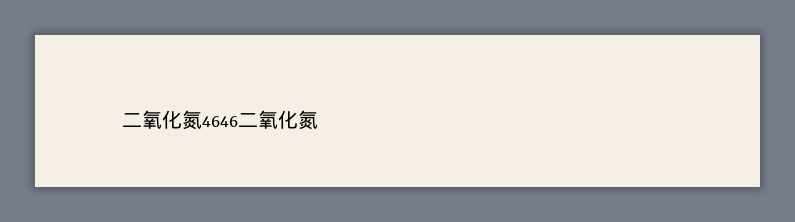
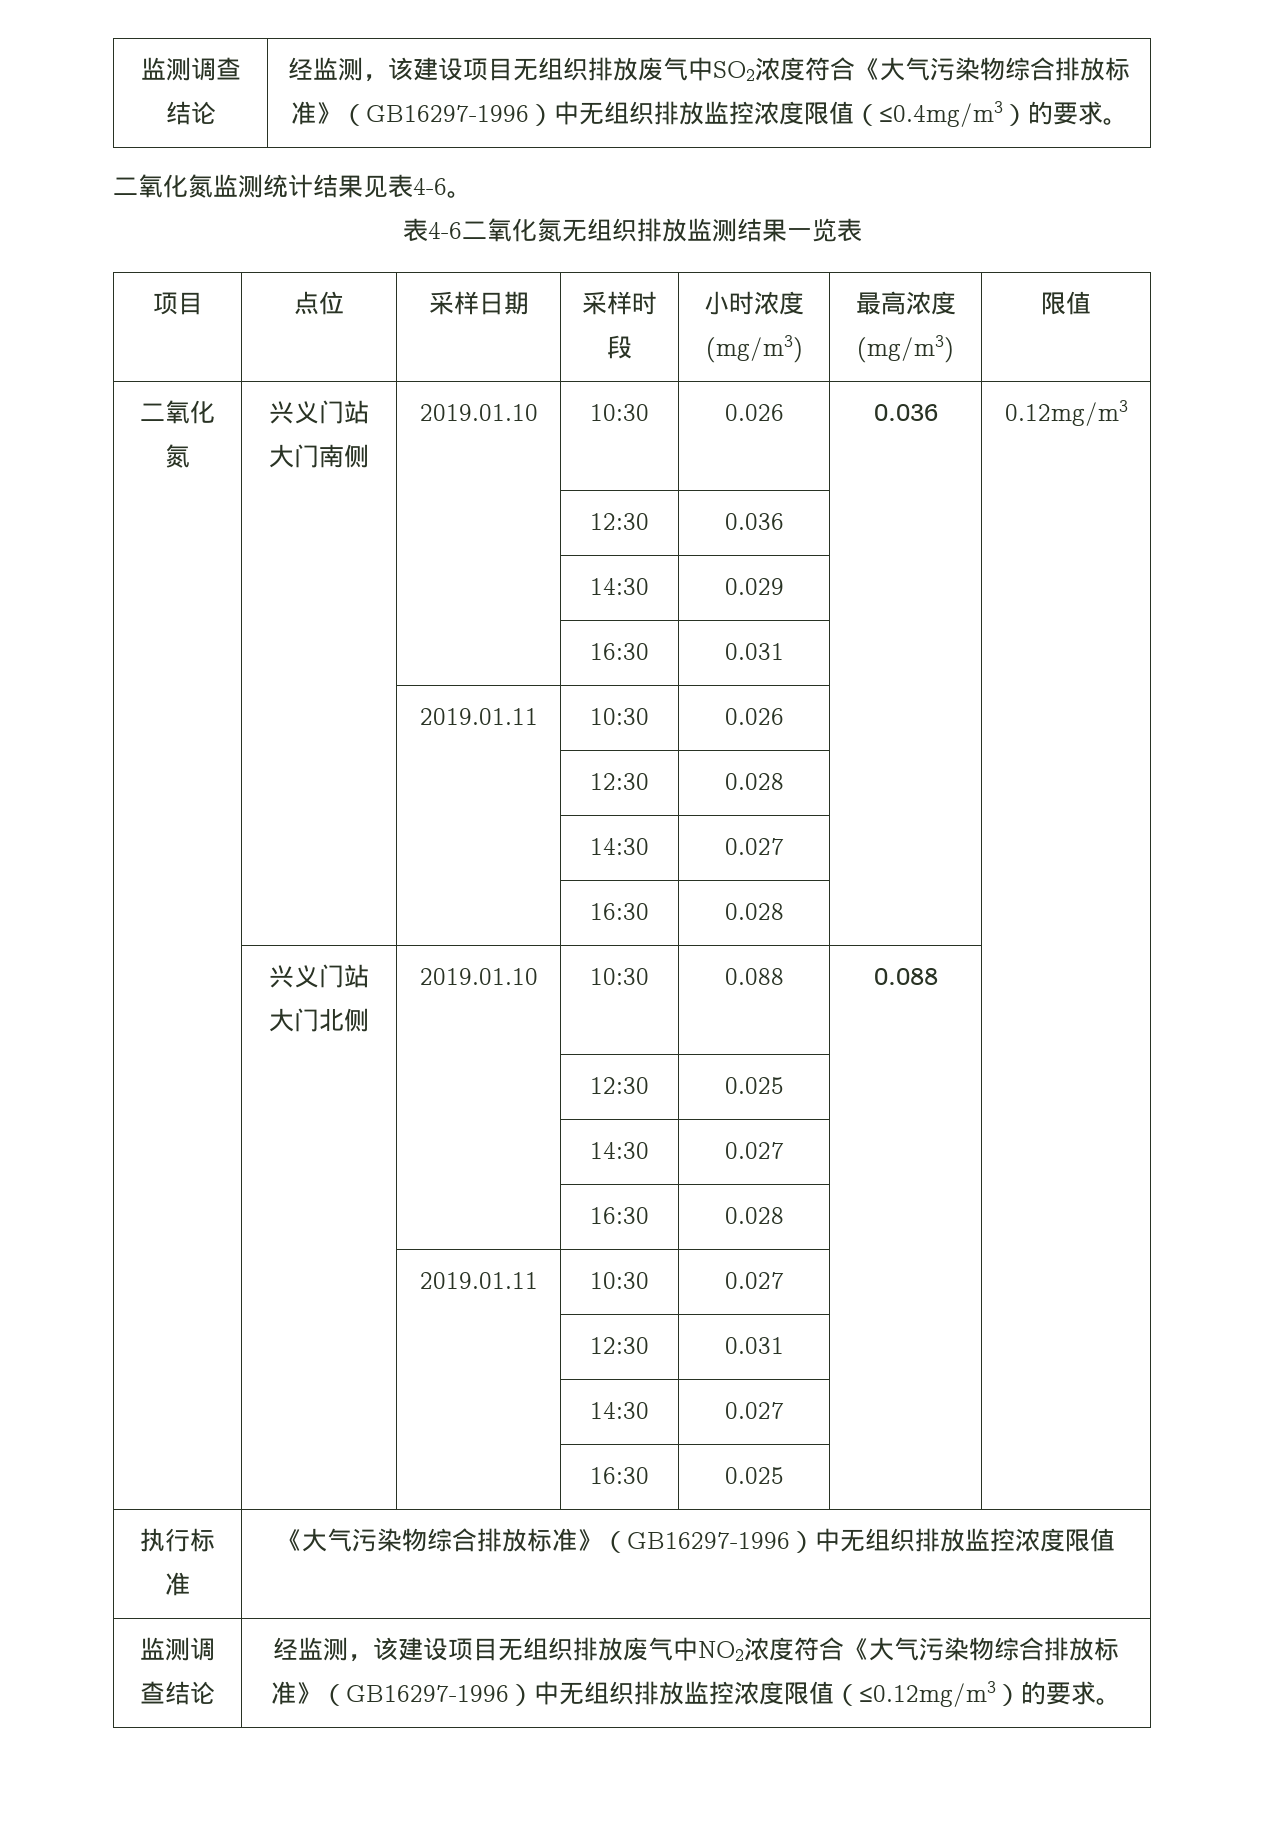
[122,110,318,130] 二氧化氮4646二氧化氮 -> [140,57,241,81] [165,101,216,125] [288,57,1130,82] [290,101,1128,127] [113,174,472,198] [402,218,862,242] [152,292,203,315] [294,291,344,315] [428,291,529,315] [582,291,657,315] [607,335,632,359] [704,291,804,315] [705,335,803,363] [855,291,956,315] [857,335,954,363] [1041,291,1091,315] [140,400,215,424] [165,444,190,468] [269,400,369,424] [269,444,369,468] [419,404,538,421] [590,404,649,421] [724,404,784,421] [873,404,938,421] [1004,400,1128,426] [590,513,649,530] [724,513,784,530] [590,578,649,595] [724,578,784,595] [590,643,649,660] [724,643,784,660] [419,708,538,725] [590,708,649,725] [724,708,784,725] [590,773,649,790] [724,773,784,790] [590,838,649,855] [724,838,784,855] [590,903,649,920] [724,903,784,920] [269,964,369,988] [269,1008,369,1032] [419,968,538,985] [590,968,649,985] [724,968,784,985] [873,968,938,985] [590,1077,649,1094] [724,1077,784,1094] [590,1142,649,1159] [724,1142,784,1159] [590,1207,649,1224] [724,1207,784,1224] [419,1272,538,1289] [590,1272,649,1289] [724,1272,784,1289] [590,1337,649,1354] [724,1337,784,1354] [590,1402,649,1419] [724,1402,784,1419] [590,1467,649,1484] [724,1467,784,1484] [140,1528,215,1552] [165,1572,190,1596] [277,1528,1115,1553] [140,1637,215,1661] [140,1681,215,1705] [273,1637,1119,1662] [271,1681,1121,1707] 监测调查结论 | 经监测，该建设项目无组织排放废气中SO2浓度符合《大气污染物综合排放标准》（GB16297-1996）中无组织排放监控浓度限值（≤0.4mg/m3）的要求。 // 二氧化氮监测统计结果见表4-6。 // 表4-6二氧化氮无组织排放监测结果一览表 // 项目 | 点位 | 采样日期 | 采样时段 | 小时浓度(mg/m3) | 最高浓度(mg/m3) | 限值 // 二氧化氮 | 兴义门站大门南侧 | 2019.01.10 | 10:30 | 0.026 | 0.036 | 0.12mg/m3 // | | | 12:30 | 0.036 | | // | | | 14:30 | 0.029 | | // | | | 16:30 | 0.031 | | // | | 2019.01.11 | 10:30 | 0.026 | | // | | | 12:30 | 0.028 | | // | | | 14:30 | 0.027 | | // | | | 16:30 | 0.028 | | // | 兴义门站大门北侧 | 2019.01.10 | 10:30 | 0.088 | 0.088 | // | | | 12:30 | 0.025 | | // | | | 14:30 | 0.027 | | // | | | 16:30 | 0.028 | | // | | 2019.01.11 | 10:30 | 0.027 | | // | | | 12:30 | 0.031 | | // | | | 14:30 | 0.027 | | // | | | 16:30 | 0.025 | | // 执行标准 | 《大气污染物综合排放标准》（GB16297-1996）中无组织排放监控浓度限值 // 监测调查结论 | 经监测，该建设项目无组织排放废气中NO2浓度符合《大气污染物综合排放标准》（GB16297-1996）中无组织排放监控浓度限值（≤0.12mg/m3）的要求。

